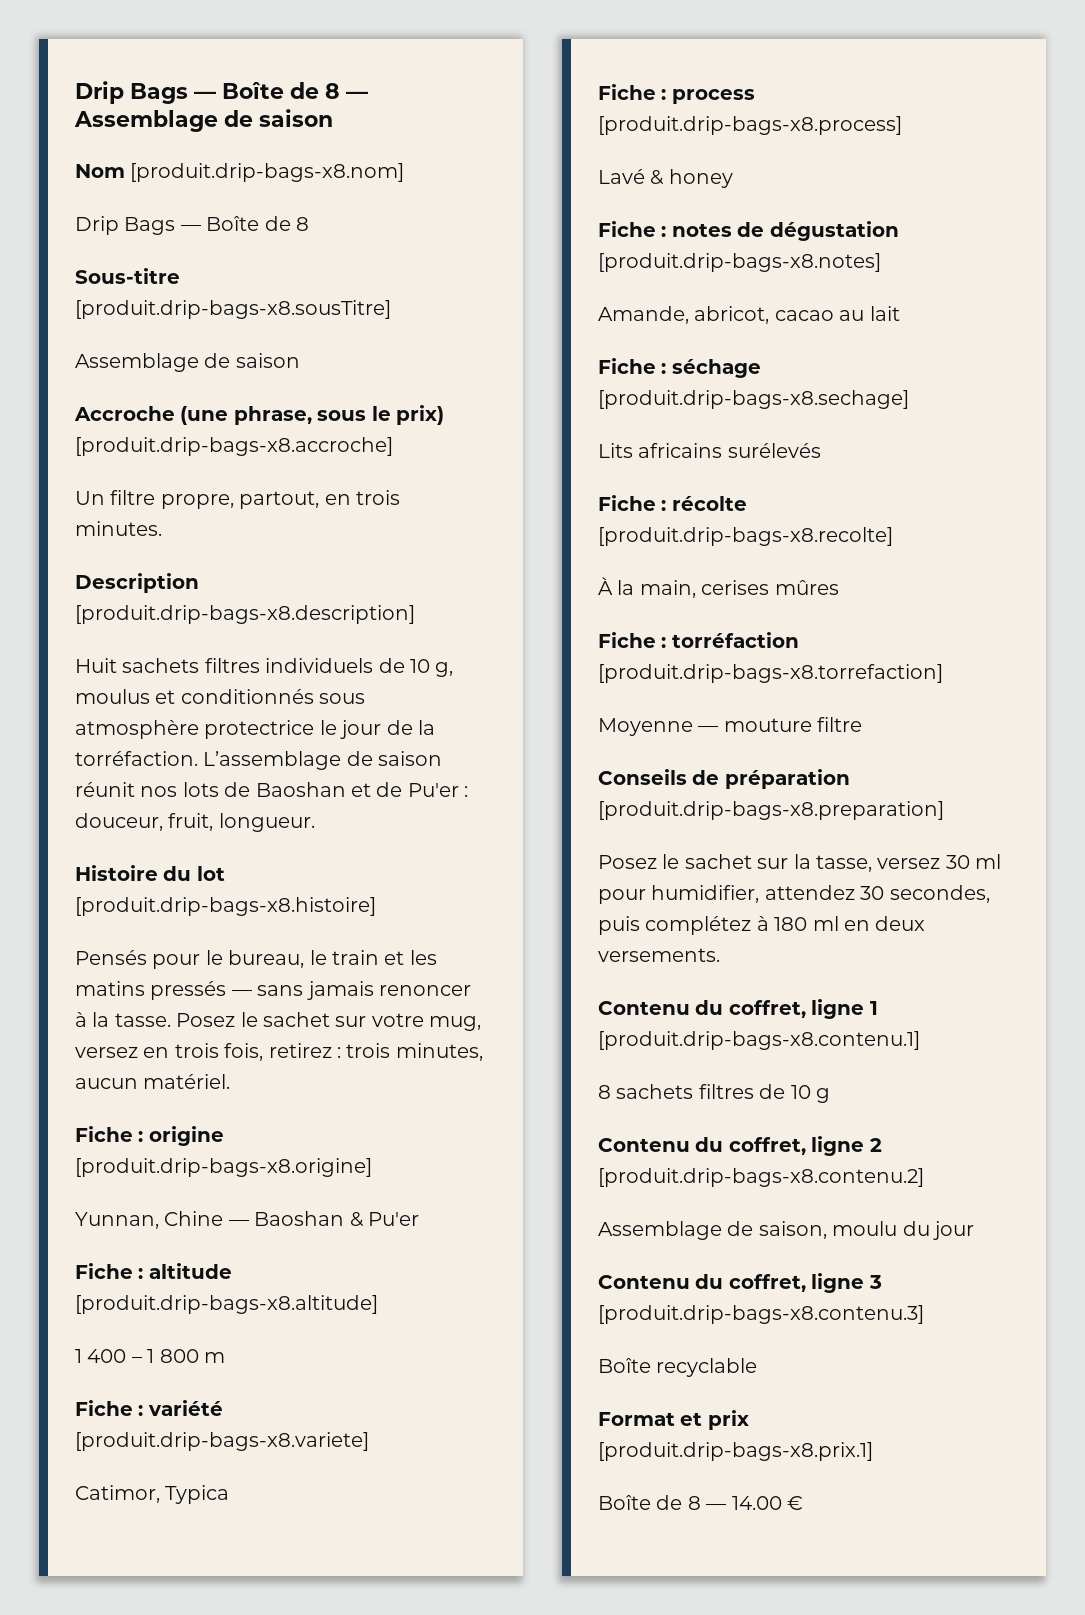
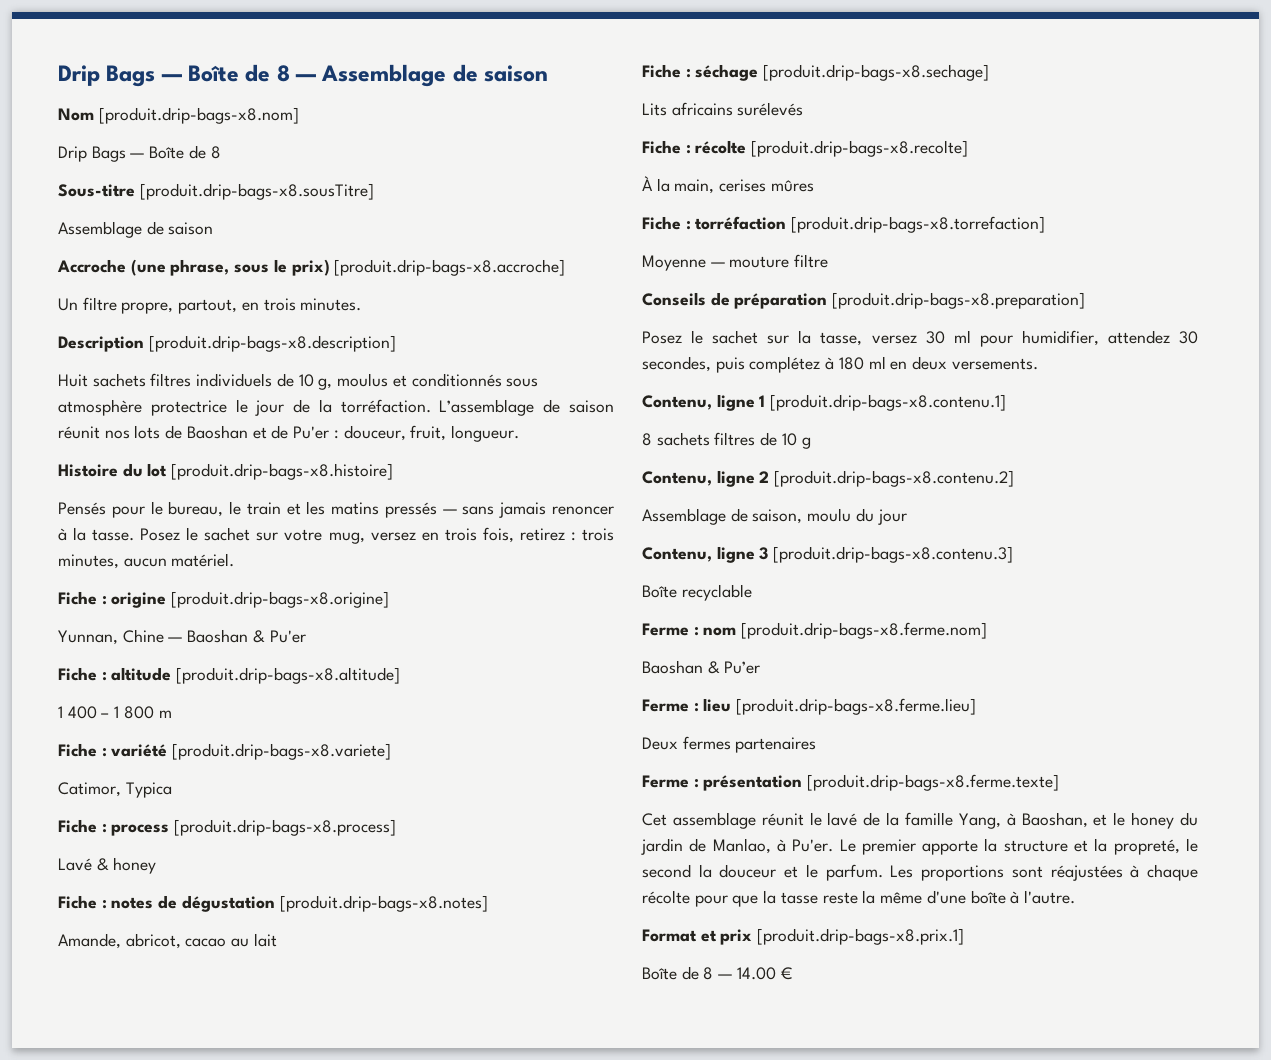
[598,1000,806,1018] Contenu du coffret, -> [642,395,712,410] Contenu,
[598,1137,806,1155] Contenu du coffret, -> [642,471,712,486] Contenu,
[598,1274,806,1292] Contenu du coffret, -> [642,547,712,562] Contenu,
(758, 1367) none -> [642,622,988,639] [642,660,761,674] [642,698,977,715] [642,736,817,753] [642,774,1060,791] [642,812,1198,829] [641,838,1198,855] [642,864,1198,881] [642,890,1075,907] // Ferme : nom [produit.drip-bags-x8.ferme.nom] // Baoshan & Pu’er // Ferme : lieu [produit.drip-bags-x8.ferme.lieu] // Deux fermes partenaires // Ferme : présentation [produit.drip-bags-x8.ferme.texte] // Cet assemblage réunit le lavé de la famille Yang, à Baoshan, et le honey du jardin de Manlao, à Pu'er. Le premier apporte la structure et la propreté, le second la douceur et le parfum. Les proportions sont réajustées à chaque récolte pour que la tasse reste la même d'une boîte à l'autre.

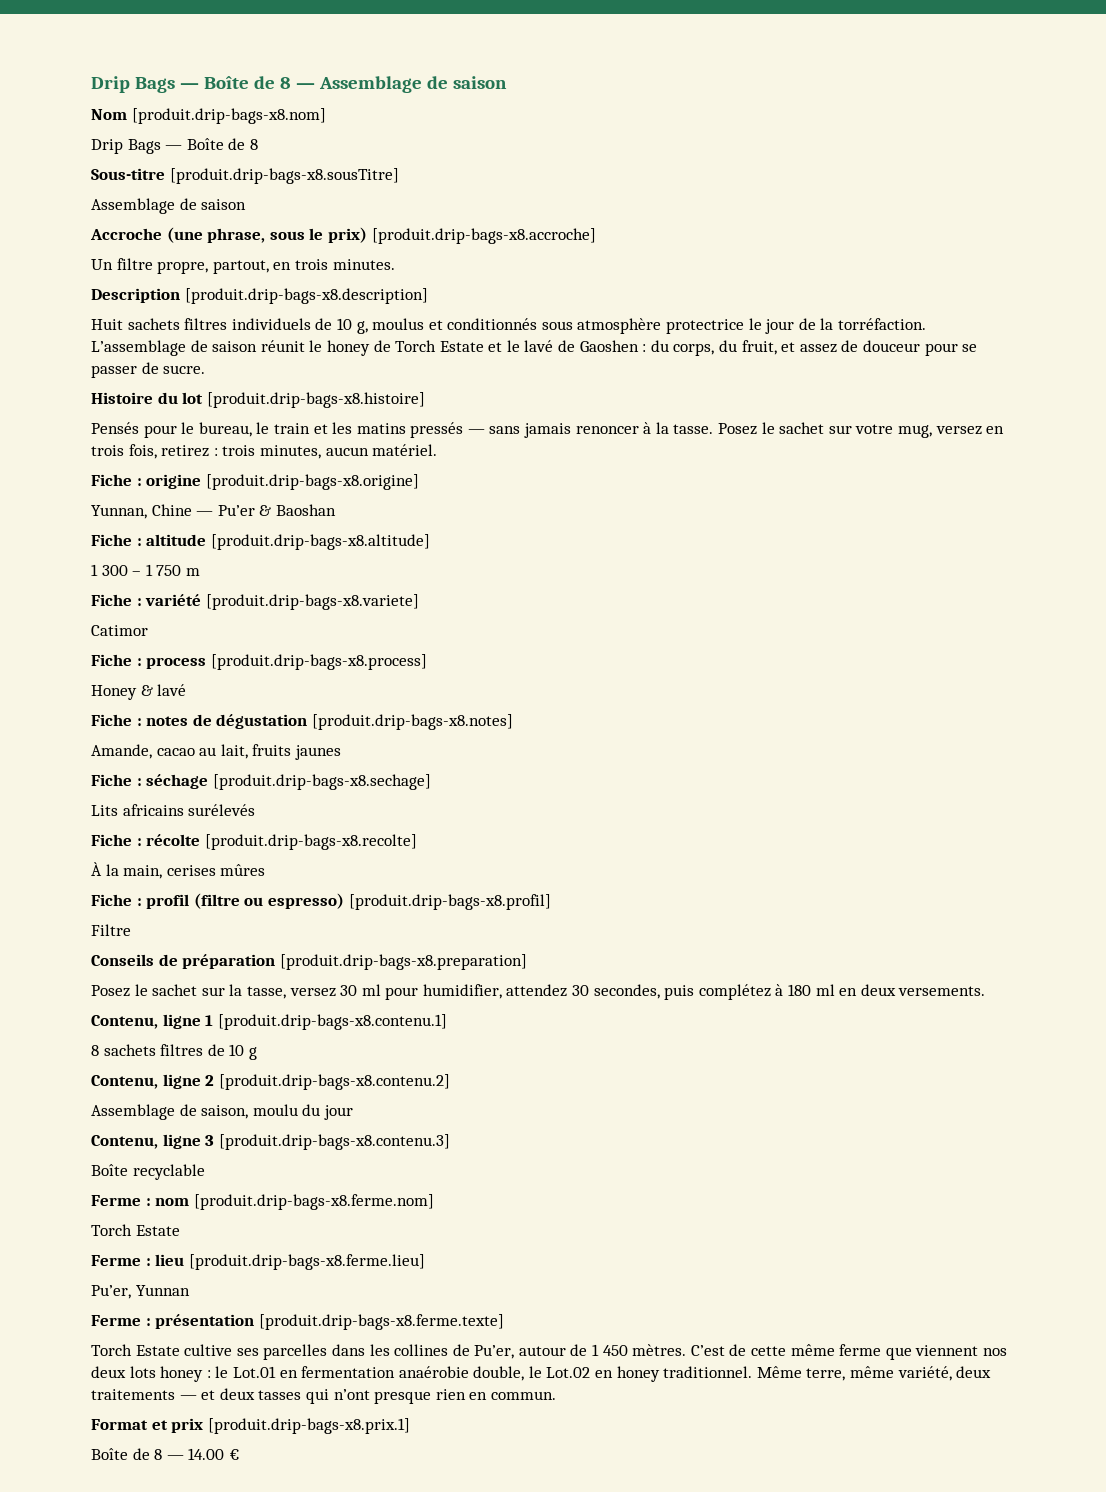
[104,425,519,442] nos lots de Baoshan et de Pu'er : douceur, fruit, longueur. -> [309,340,978,356] [91,362,206,378] le honey de Torch Estate et le lavé de Gaoshen : du corps, du fruit, et assez de douceur pour se passer de sucre.
[187,629,306,643] Baoshan & Pu'er -> [217,504,336,516] Pu’er & Baoshan
[67,706,97,719] 400 -> [101,565,128,576] 300
[123,706,154,719] 800 -> [156,565,182,576] 750
[58,782,172,798] Catimor, Typica -> [91,625,148,636] Catimor
[58,857,157,874] Lavé & honey -> [91,684,187,700] Honey & lavé
[125,933,181,949] abricot, -> (152, 751) none
[253,933,277,947] lait -> [220,744,341,760] lait, fruits jaunes
[695,216,1046,233] [642,254,829,271] torréfaction [produit.drip-bags-x8.torrefaction] // Moyenne — mouture filtre -> [146,893,551,910] [91,924,131,936] profil (filtre ou espresso) [produit.drip-bags-x8.profil] // Filtre
[642,660,761,674] Baoshan & Pu’er -> [91,1224,180,1236] Torch Estate
[642,736,817,753] Deux fermes partenaires -> [91,1285,190,1299] Pu’er, Yunnan
[642,812,1198,829] [641,838,1198,855] [642,864,1198,881] [642,890,1075,907] Cet assemblage réunit le lavé de la famille Yang, à Baoshan, et le honey du jardin de Manlao, à Pu'er. Le premier apporte la structure et la propreté, le second la douceur et le parfum. Les proportions sont réajustées à chaque récolte pour que la tasse reste la même d'une boîte à l'autre. -> [91,1344,1007,1360] [91,1366,992,1382] [91,1388,556,1404] Torch Estate cultive ses parcelles dans les collines de Pu’er, autour de 1 450 mètres. C’est de cette même ferme que viennent nos deux lots honey : le Lot.01 en fermentation anaérobie double, le Lot.02 en honey traditionnel. Même terre, même variété, deux traitements — et deux tasses qui n’ont presque rien en commun.

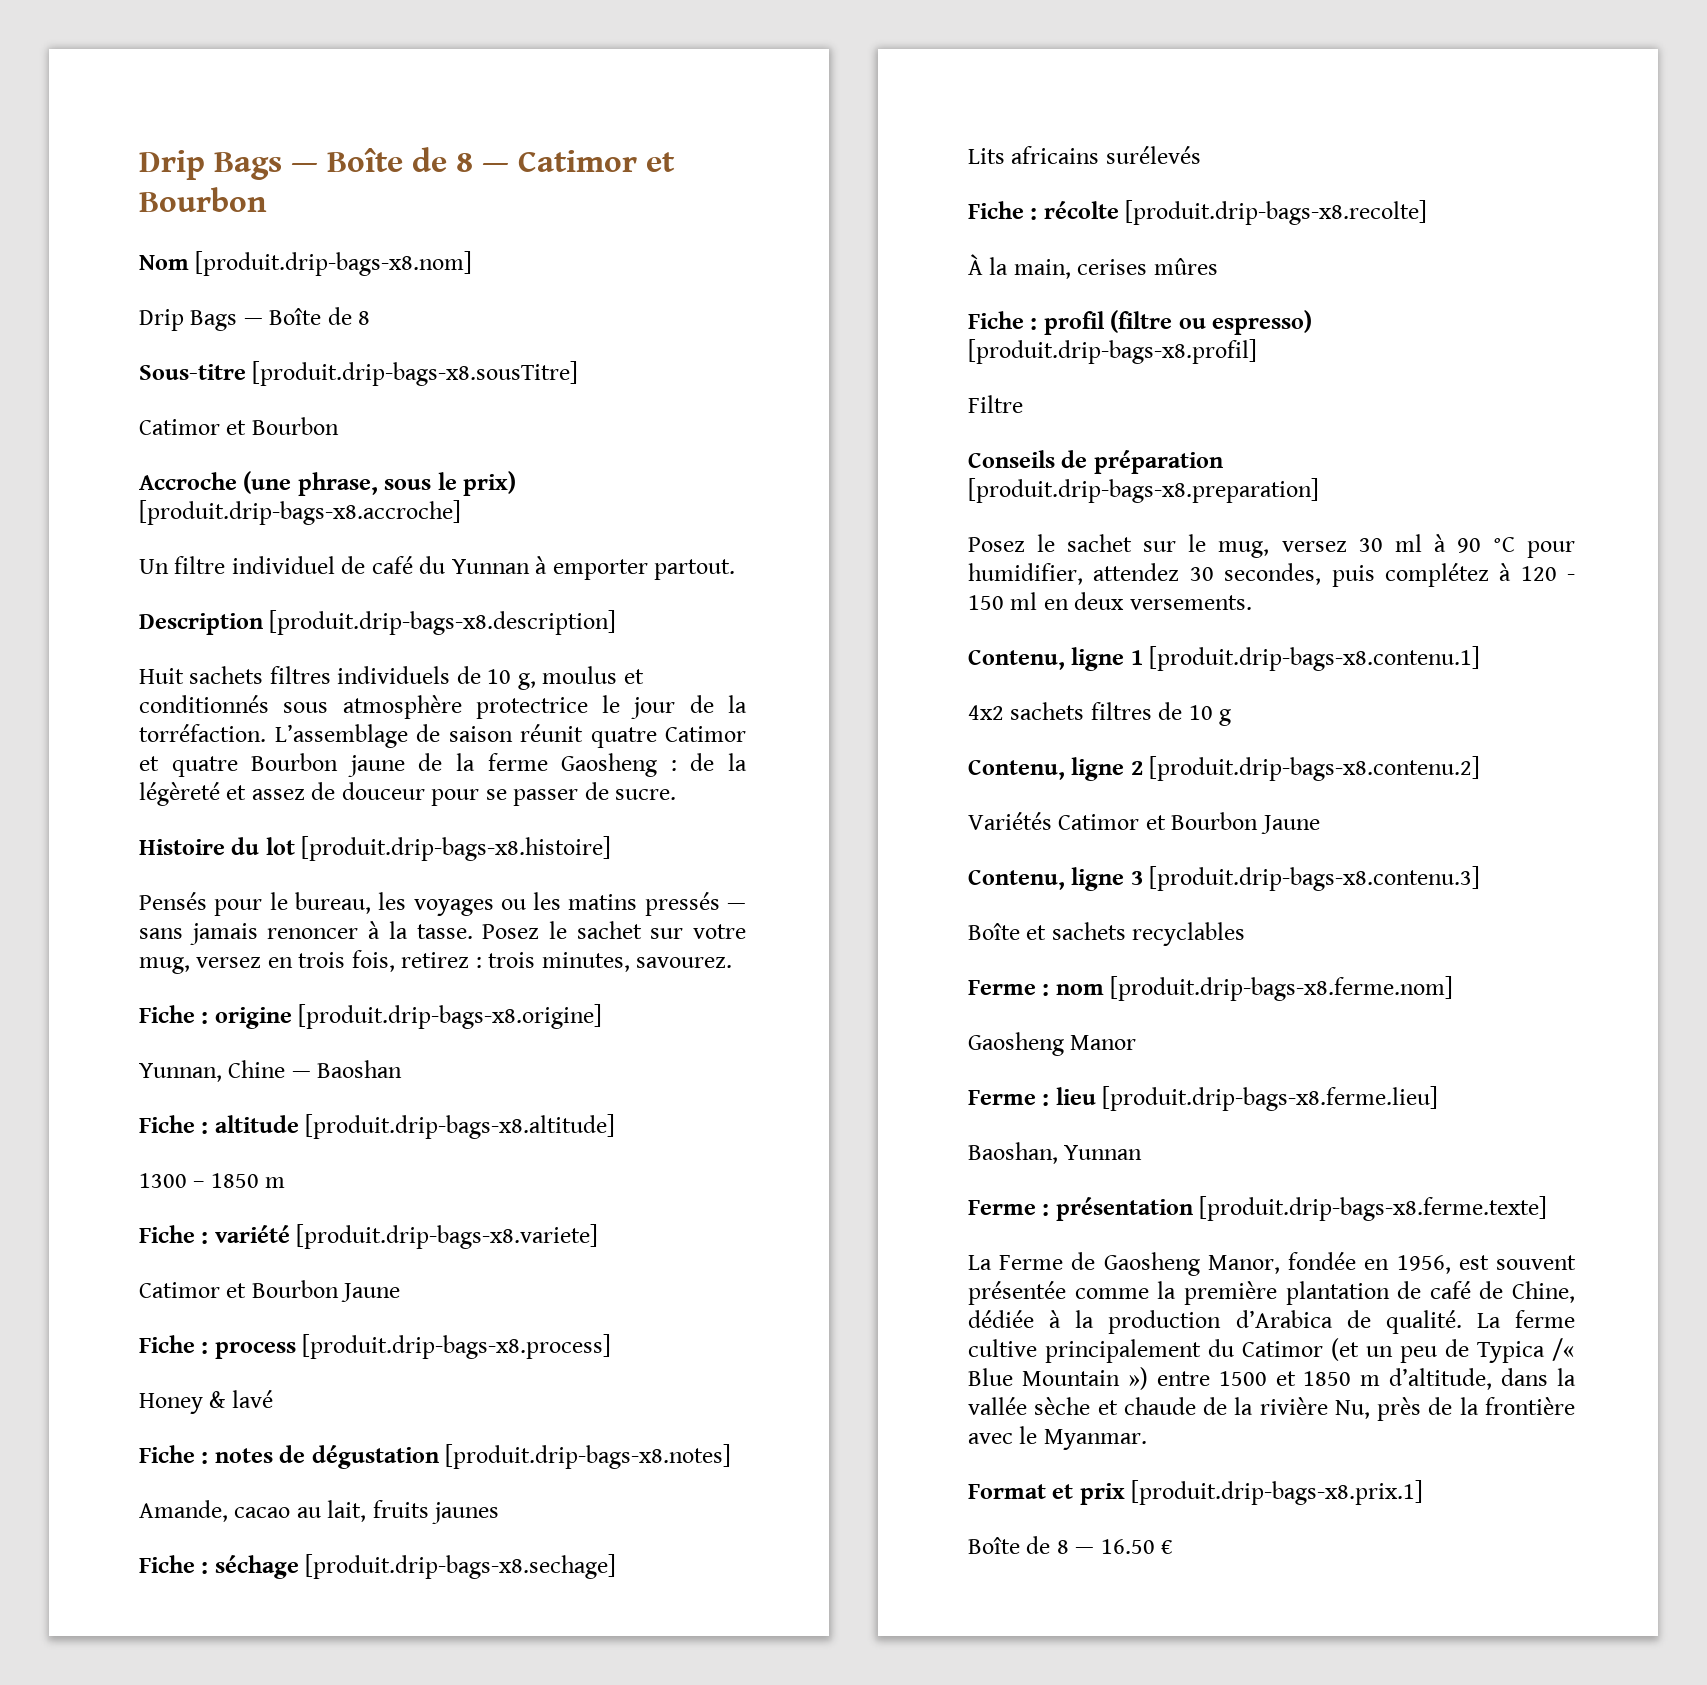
[318,76,507,93] Assemblage de saison -> [518,150,675,172] [139,187,267,212] Catimor et Bourbon
[91,198,247,214] Assemblage de saison -> [139,417,339,435] Catimor et Bourbon
[157,259,395,274] propre, partout, en trois minutes. -> [231,556,736,580] individuel de café du Yunnan à emporter partout.
[309,340,777,356] le honey de Torch Estate et le lavé de Gaoshen : du corps, du fruit, -> [590,726,746,748] [139,753,748,777] [139,782,220,806] quatre Catimor et quatre Bourbon jaune de la ferme Gaosheng : de la légèreté
[256,422,328,434] le train et -> [378,892,526,916] les voyages ou
[325,444,438,456] aucun matériel. -> [636,957,733,968] savourez.
[217,505,272,516] Pu’er & -> (311, 1074) none
[91,564,182,576] 1 300 – 1 750 -> [139,1173,259,1188] 1300 – 1850
(148, 630) none -> [226,1280,401,1302] et Bourbon Jaune
[229,984,286,999] la tasse, -> [1188,534,1270,558] le mug,
(381, 990) none -> [1433,534,1515,553] à 90 °C
[788,984,812,996] 180 -> [1520,566,1575,581] [968,595,1004,610] 120 - 150
[91,1045,99,1056] 8 -> [968,705,1004,720] 4x2
[91,1104,353,1120] Assemblage de saison, moulu du jour -> [968,812,1320,834] Variétés Catimor et Bourbon Jaune
[132,1164,205,1180] recyclable -> [1026,922,1246,946] et sachets recyclables
[91,1224,180,1236] Torch Estate -> [968,1032,1137,1056] Gaosheng Manor
[91,1285,131,1299] Pu’er, -> [968,1142,1058,1164] Baoshan,
[91,1344,1007,1360] [91,1366,992,1382] [91,1388,556,1404] Torch Estate cultive ses parcelles dans les collines de Pu’er, autour de 1 450 mètres. C’est de cette même ferme que viennent nos deux lots honey : le Lot.01 en fermentation anaérobie double, le Lot.02 en honey traditionnel. Même terre, même variété, deux traitements — et deux tasses qui n’ont presque rien en commun. -> [968,1252,1576,1276] [968,1281,1575,1305] [968,1310,1575,1334] [968,1338,1575,1363] [968,1367,1576,1390] [968,1397,1575,1421] [968,1426,1147,1450] La Ferme de Gaosheng Manor, fondée en 1956, est souvent présentée comme la première plantation de café de Chine, dédiée à la production d’Arabica de qualité. La ferme cultive principalement du Catimor (et un peu de Typica /« Blue Mountain ») entre 1500 et 1850 m d’altitude, dans la vallée sèche et chaude de la rivière Nu, près de la frontière avec le Myanmar.
[188,1448,225,1460] 14.00 -> [1100,1539,1155,1554] 16.50

